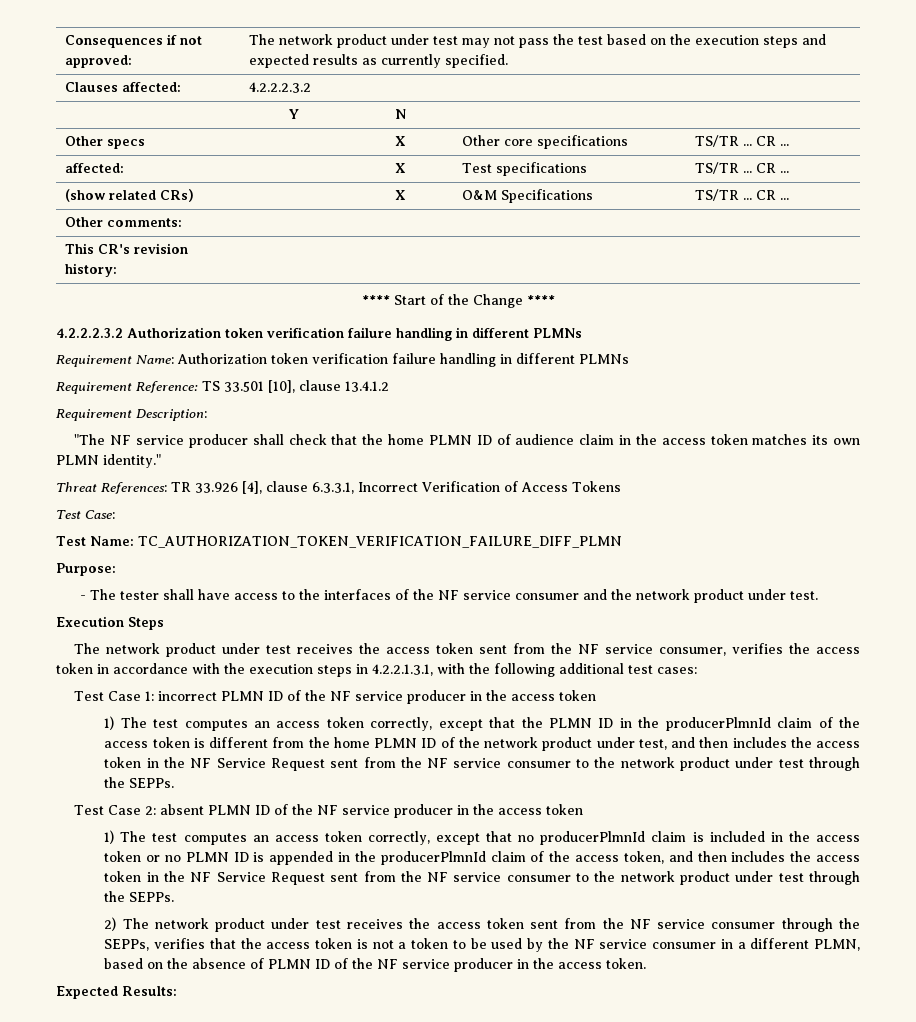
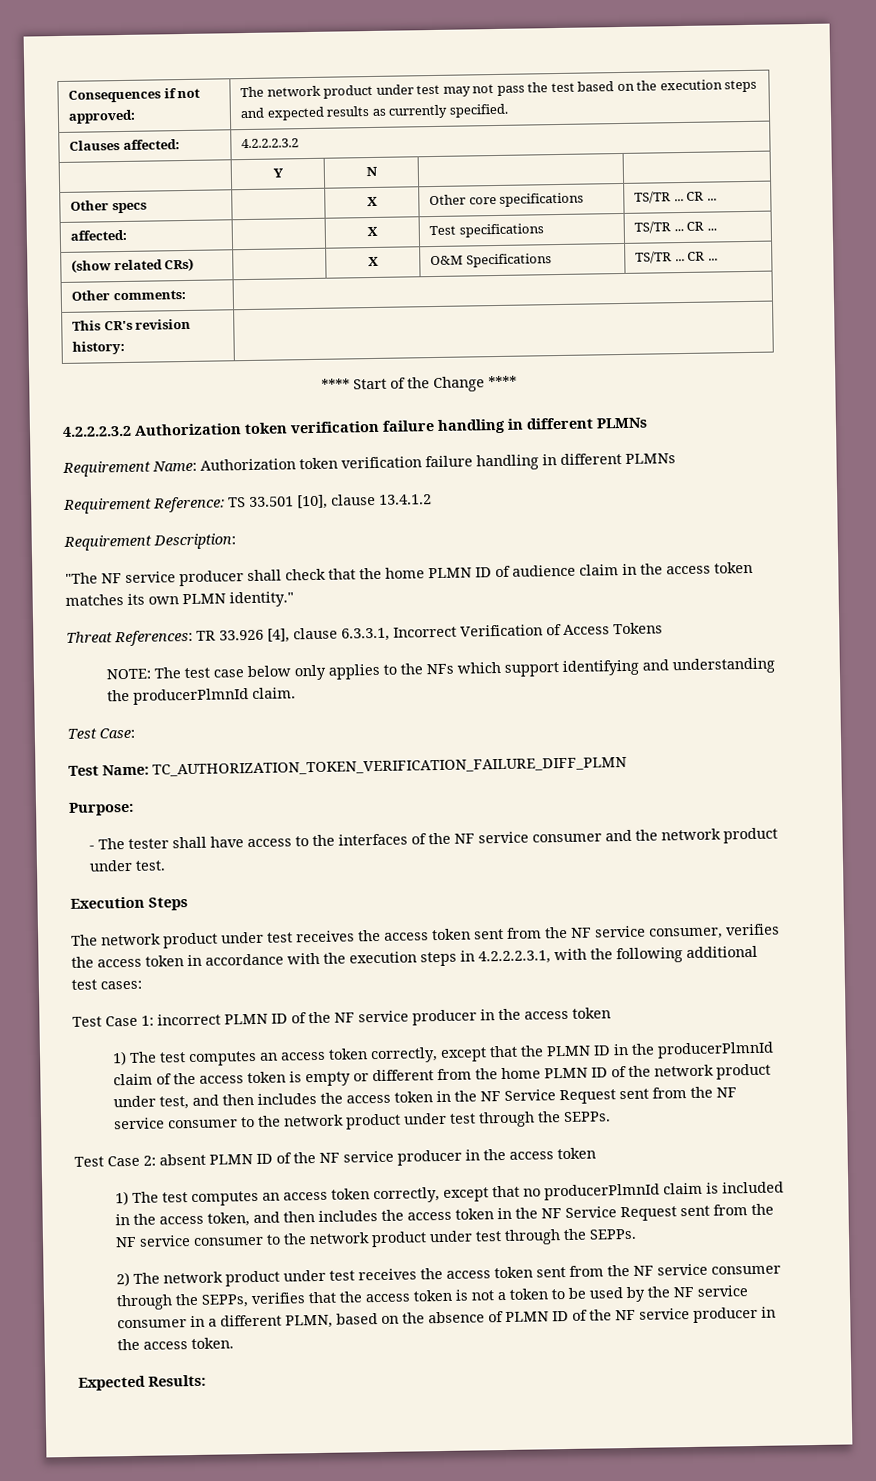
(621, 486) none -> [105,657,775,681] [106,687,296,705] // NOTE: The test case below only applies to the NFs which support identifying and understanding the producerPlmnId claim.
[372,664,433,676] 4.2.2.1.3.1, -> [478,950,551,965] 4.2.2.2.3.1,
(205, 743) none -> [304,1071,369,1087] empty or
[104,851,620,865] token or no PLMN ID is appended in the producerPlmnId claim of the access -> (204, 1220) none

